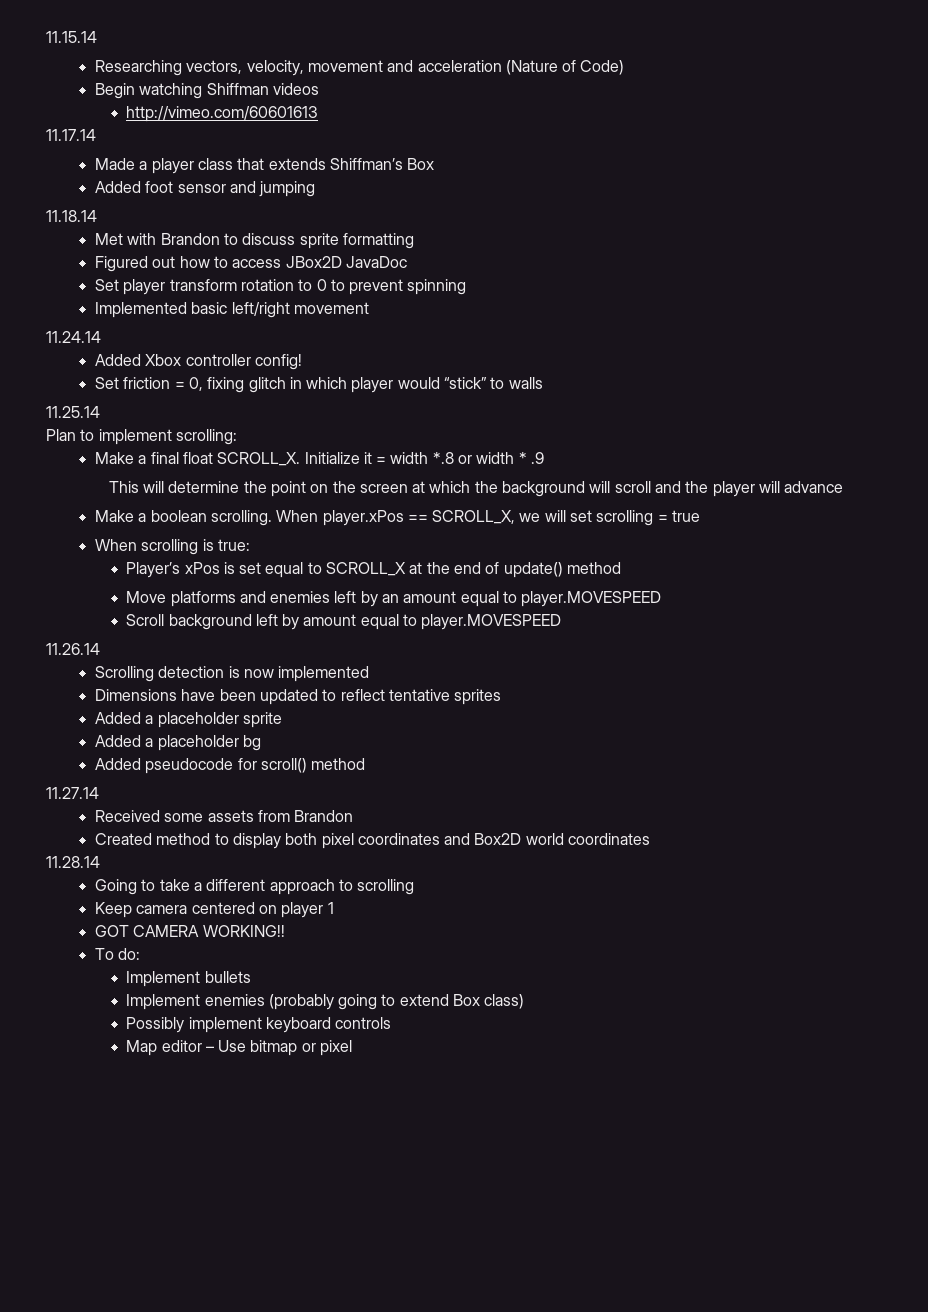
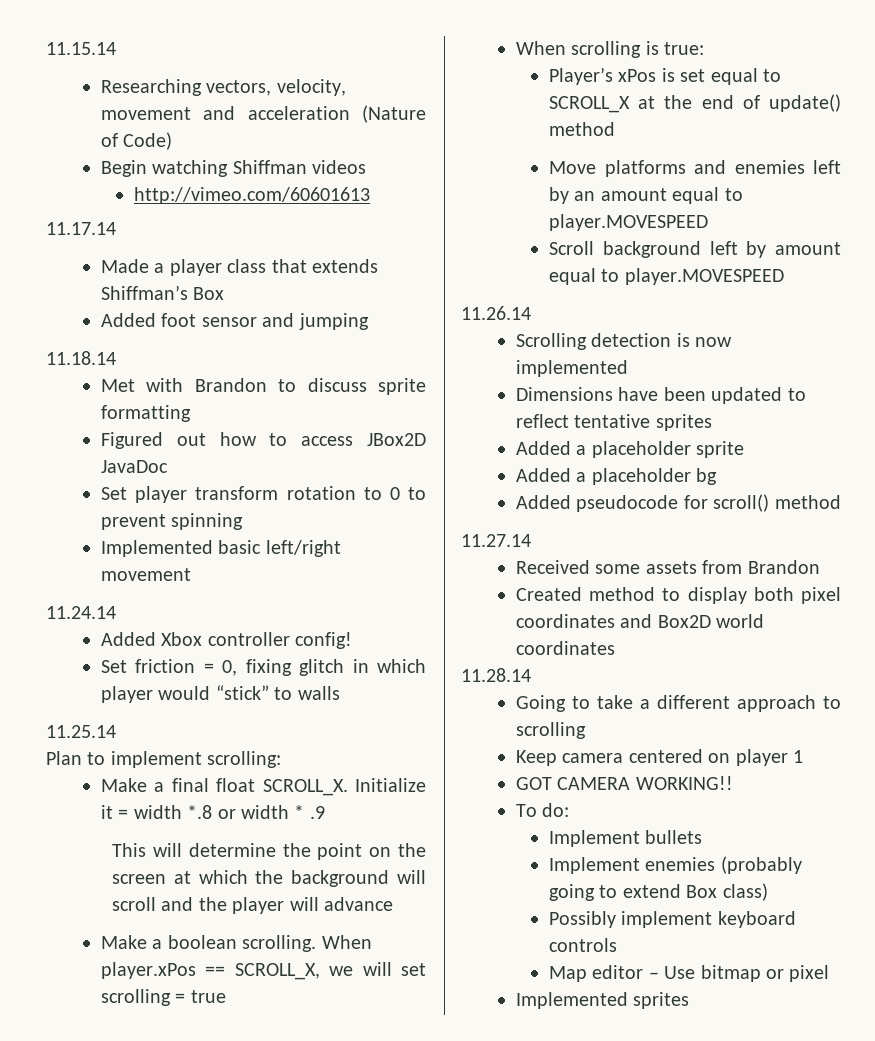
(353, 1048) none -> [516,992,690,1009] // Implemented sprites

